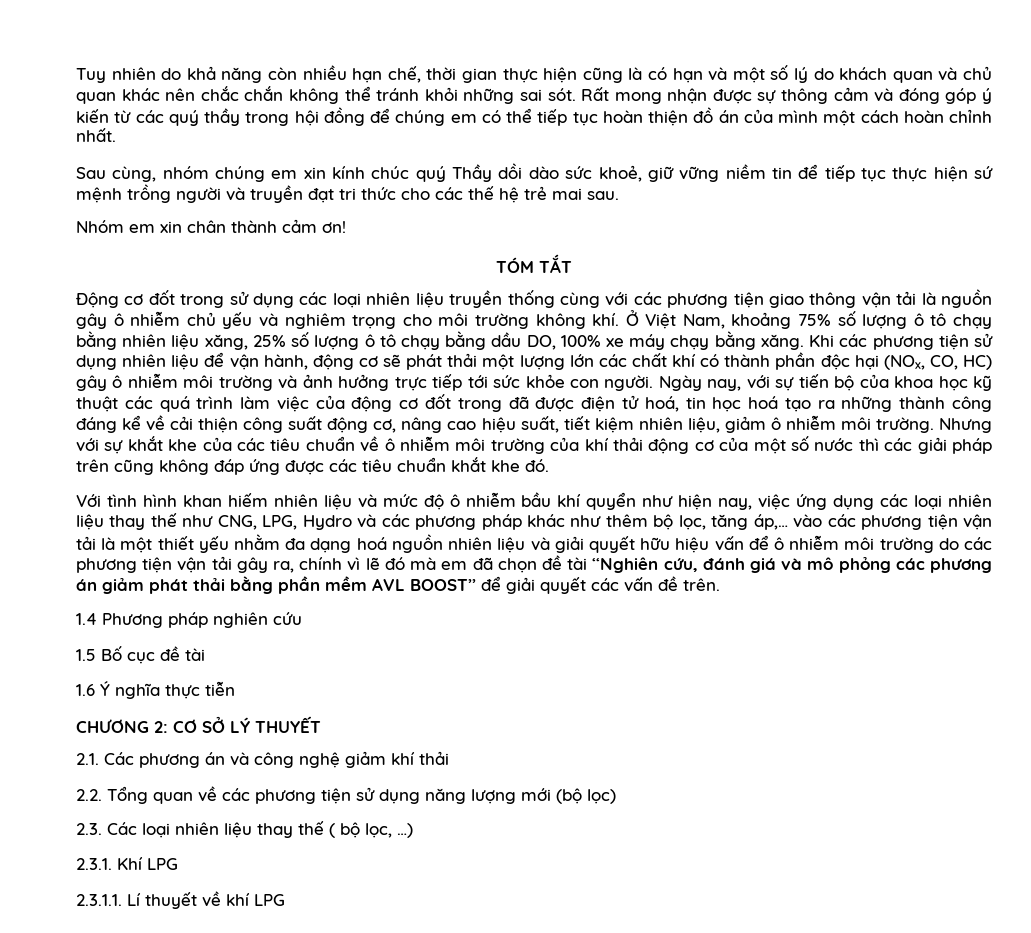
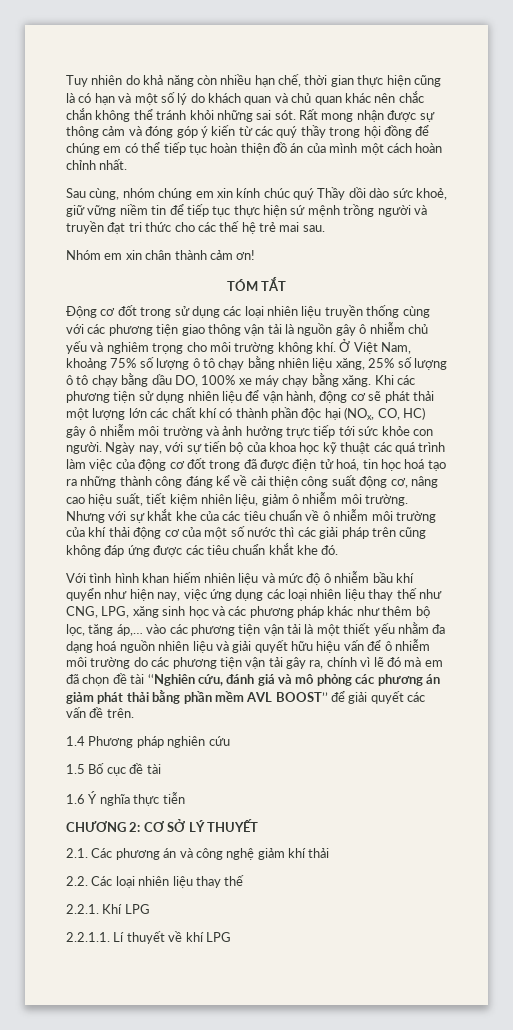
[302,515,352,530] Hydro -> [132,606,209,618] xăng sinh học
[107,786,616,804] [76,823,102,835] Tổng quan về các phương tiện sử dụng năng lượng mới (bộ lọc) // 2.3. -> (88, 881) none
[329,822,413,838] [76,858,112,870] ( bộ lọc, …) // 2.3.1. -> [66,904,99,914] // 2.2.1.
[76,894,122,906] 2.3.1.1. -> [66,932,110,942] 2.2.1.1.

